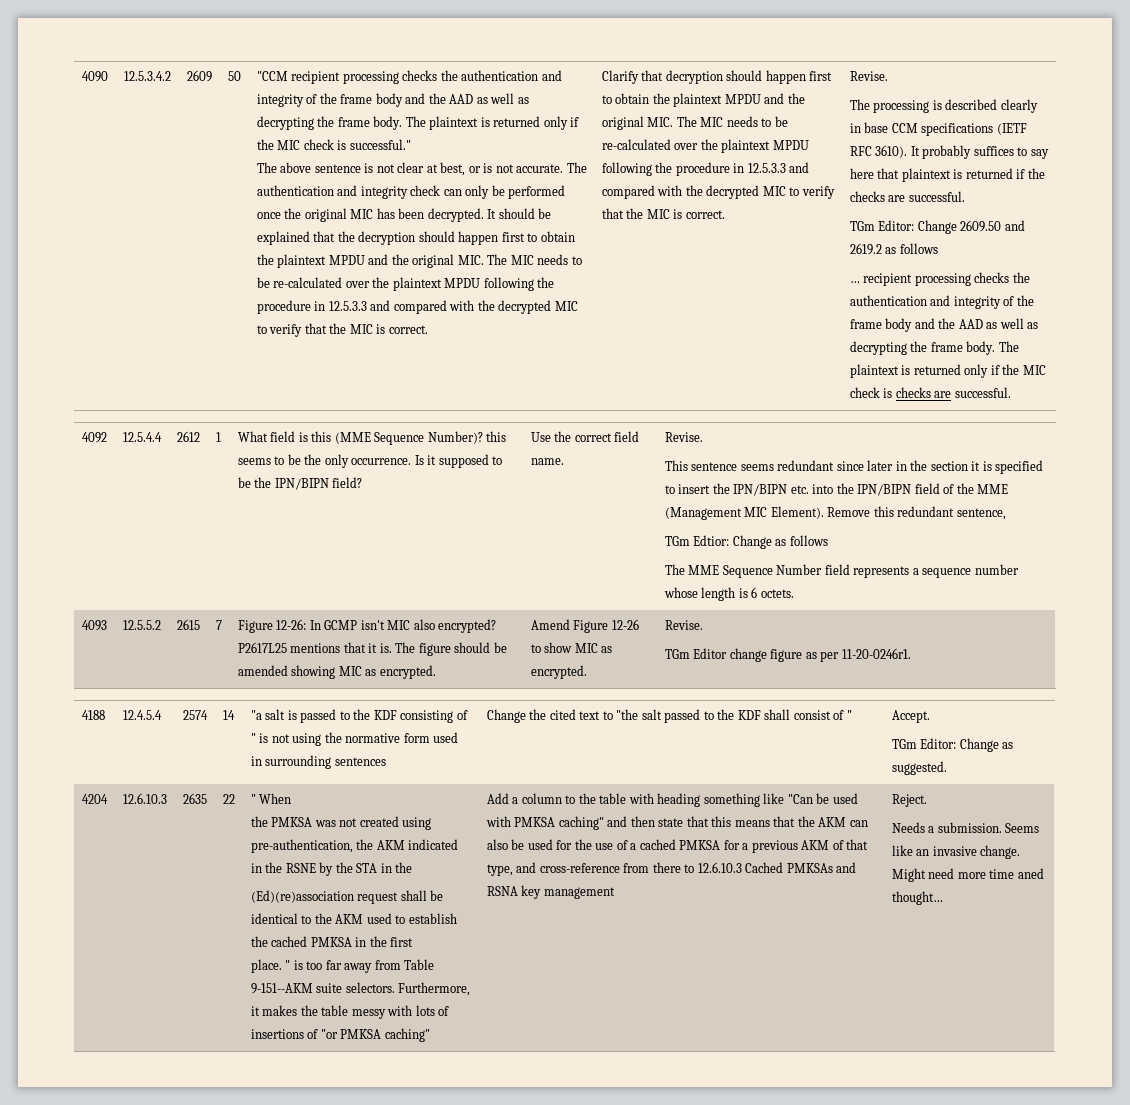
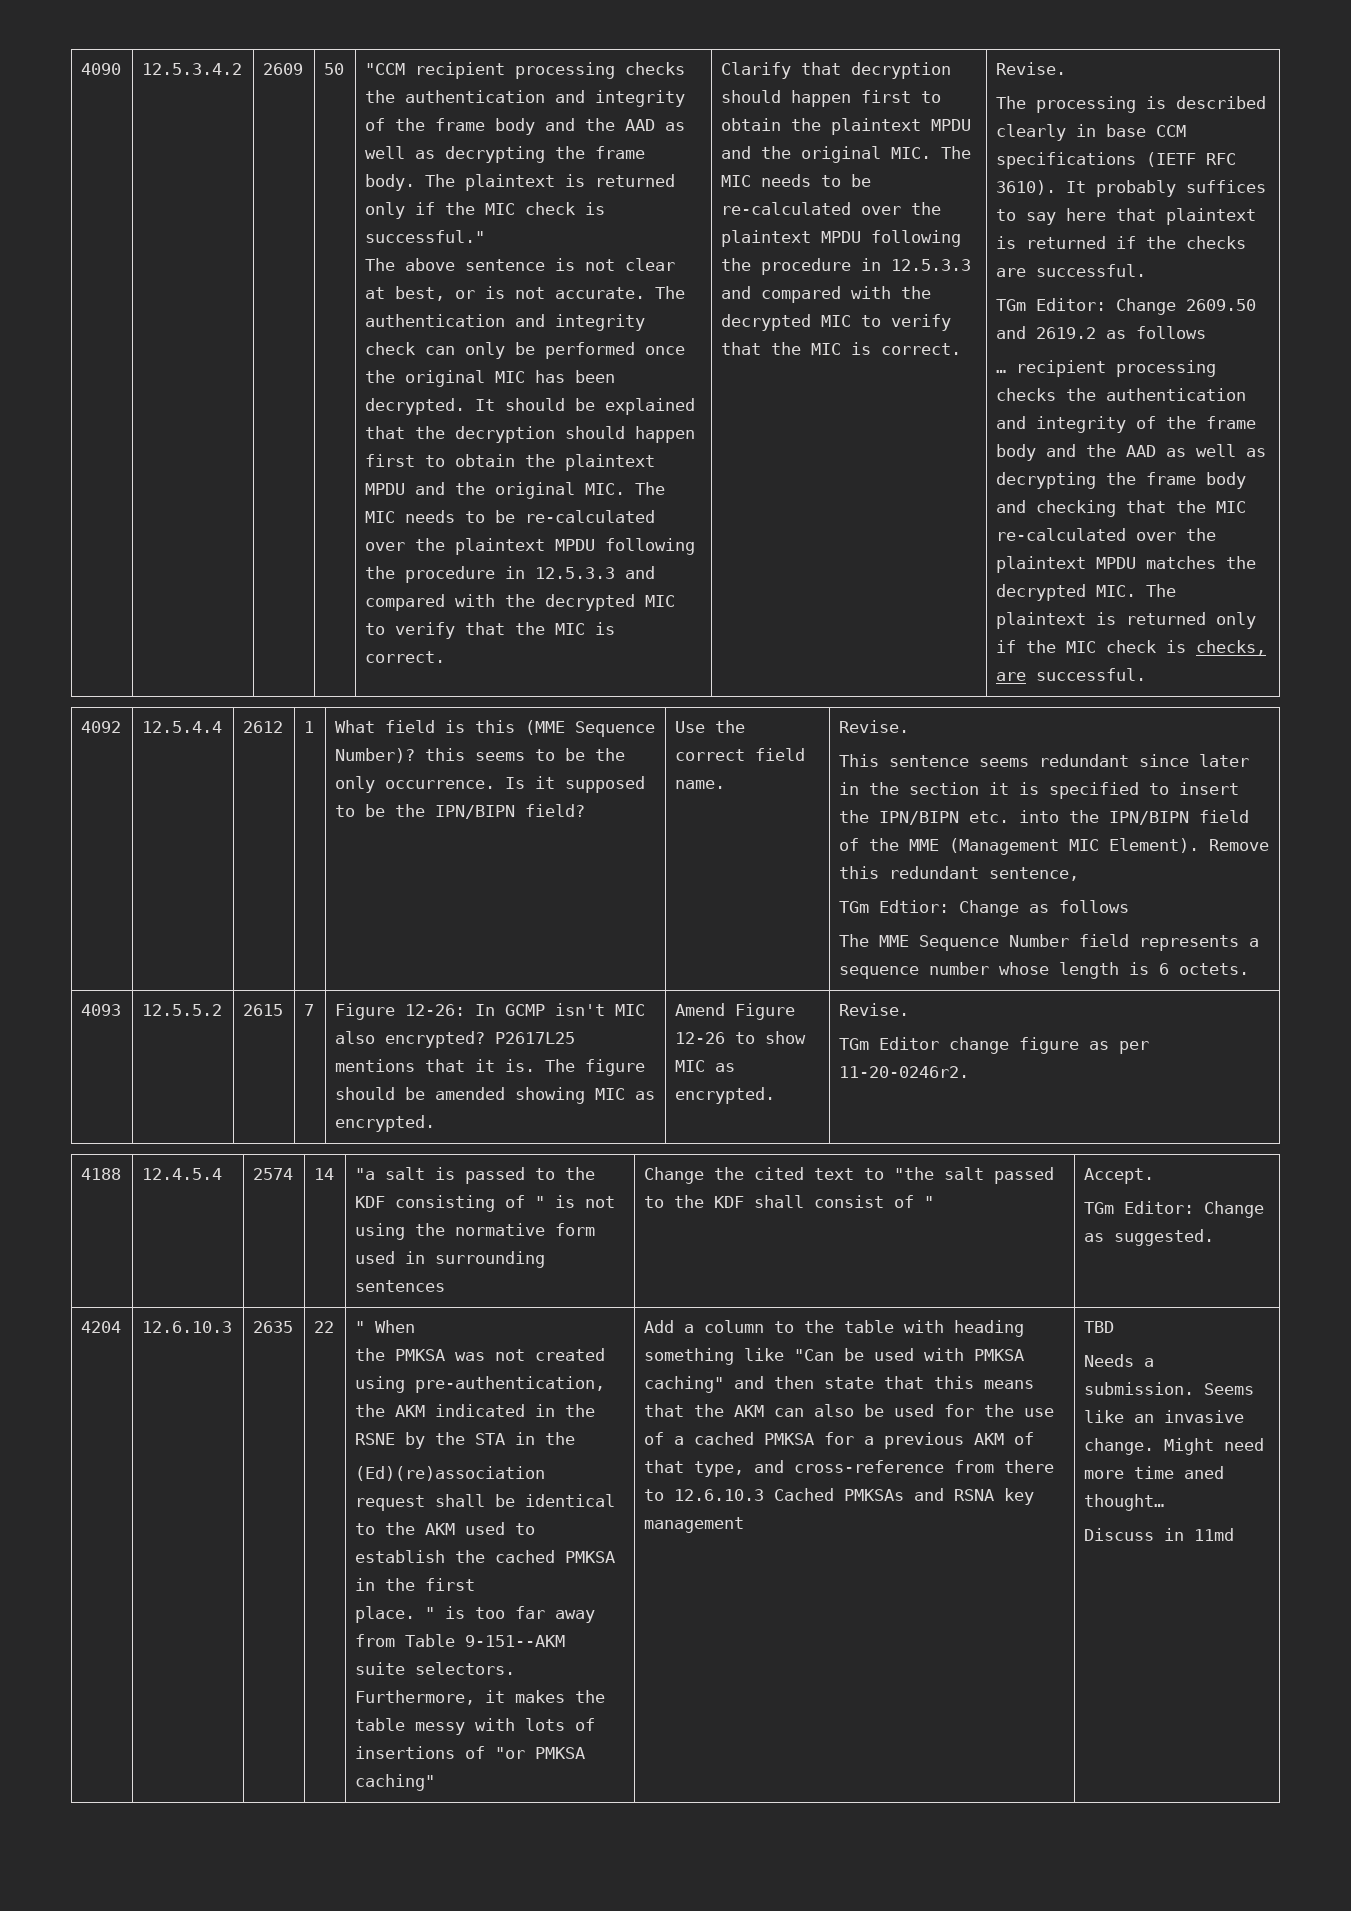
[966,341,996,355] body. -> [1206,472,1247,489] [996,500,1247,517] [996,528,1217,541] [996,556,1257,573] [996,584,1137,601] body and checking that the MIC re-calculated over the plaintext MPDU matches the decrypted MIC.
[895,387,931,398] checks -> [1196,640,1267,655] checks,
[841,648,911,659] 11-20-0246r1. -> [839,1066,970,1078] 11-20-0246r2.
[891,794,927,807] Reject. -> [1084,1321,1115,1333] TBD
(943, 898) none -> [1084,1528,1235,1541] // Discuss in 11md

